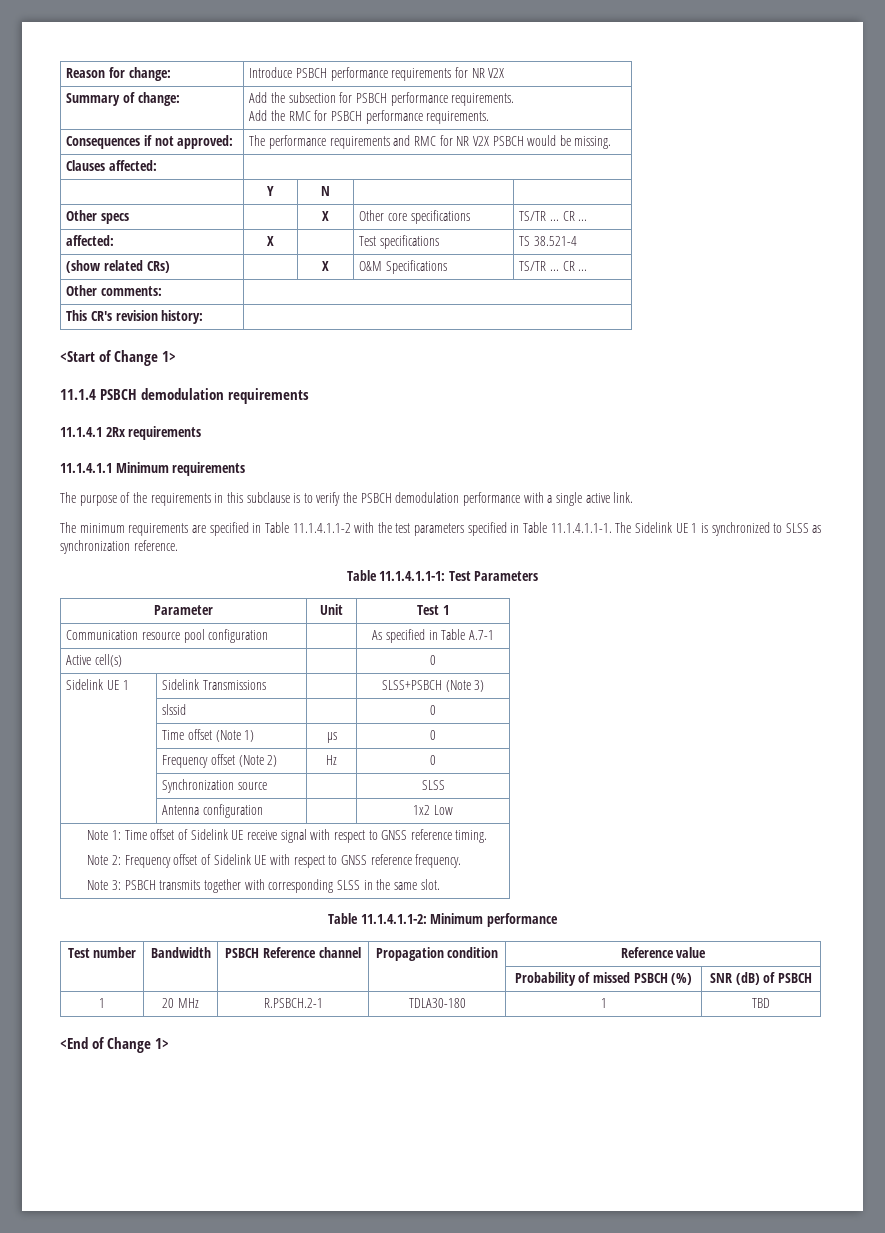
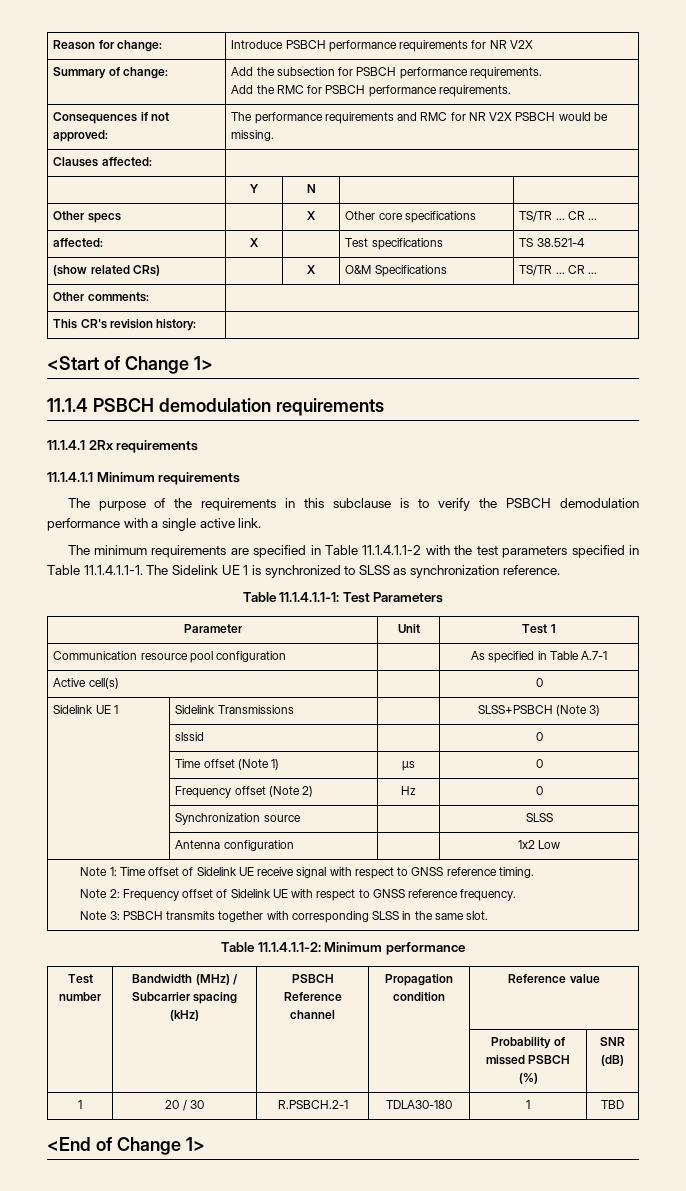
(211, 952) none -> [195,974,238,985] [131,992,238,1004] [170,1010,199,1021] (MHz) / Subcarrier spacing (kHz)
[763,972,812,983] of PSBCH -> (624, 1060) none
[177,998,199,1008] MHz -> [182,1100,204,1111] / 30

